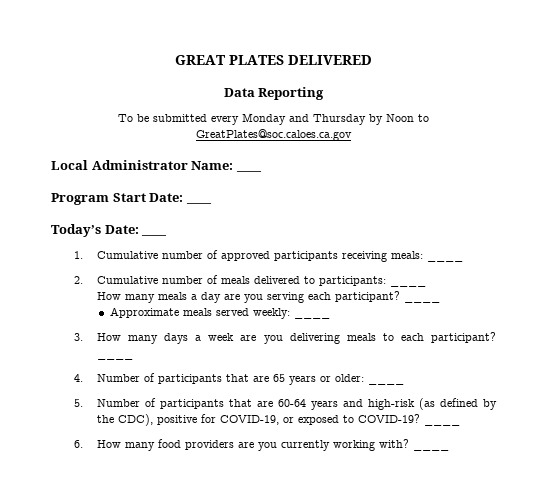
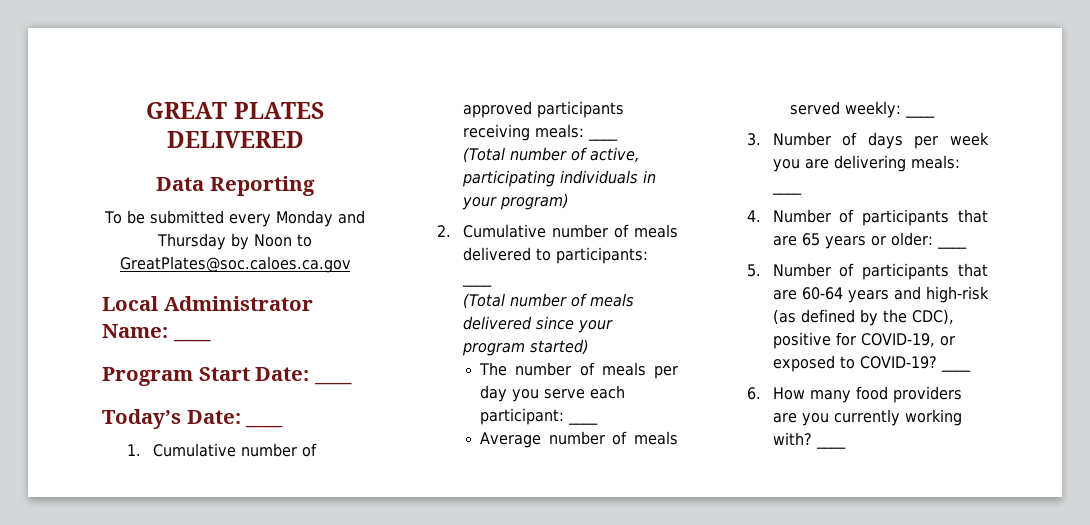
(463, 260) none -> [462,147,641,163] [461,170,656,187] [461,193,569,210] // (Total number of active, participating individuals in your program)
[96,291,440,303] [109,307,179,318] How many meals a day are you serving each participant? ____ // Approximate -> [462,293,635,309] [462,316,613,333] [461,339,589,356] [479,362,678,379] [480,385,626,402] [480,408,599,425] [480,431,628,448] (Total number of meals delivered since your program started) // The number of meals per day you serve each participant: ____ // Average number of
[96,332,496,344] How many days a week are you delivering meals to each participant? -> [772,132,989,149] [772,155,960,172] Number of days per week you are delivering meals:

